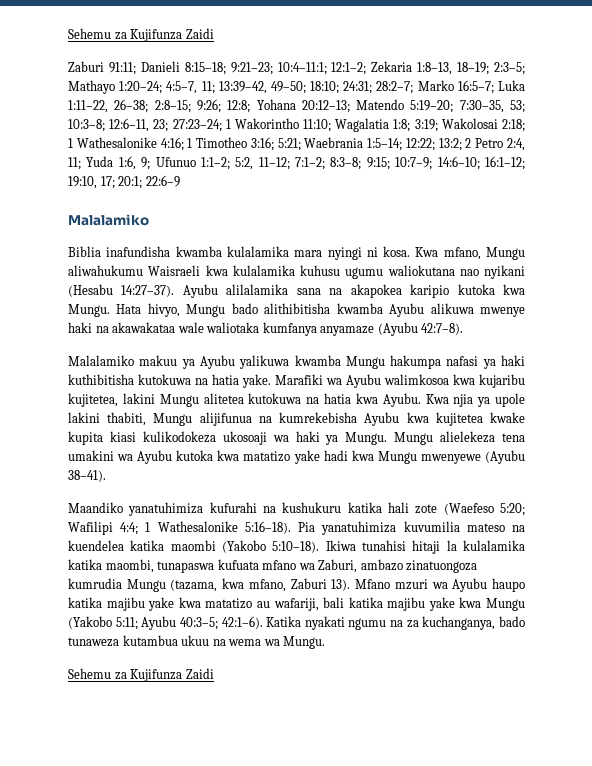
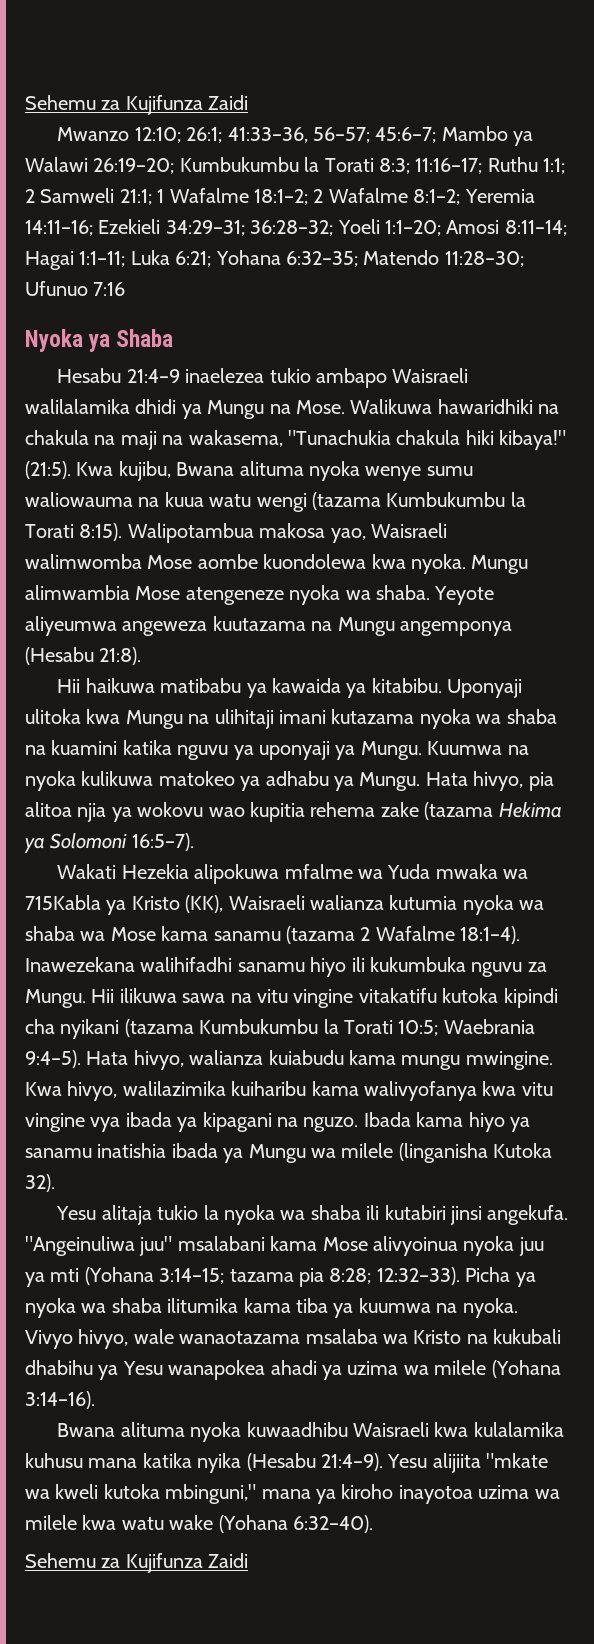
[68,61,525,75] [68,80,525,94] [68,99,526,113] [68,118,525,132] [68,137,525,151] [68,156,525,170] [68,175,180,189] [68,214,149,226] [68,246,525,260] [68,265,525,279] [68,284,526,298] [68,303,526,317] [68,322,464,336] [68,355,525,369] [68,374,525,388] [68,393,525,407] [68,412,525,426] [68,431,525,445] [68,450,525,464] [68,470,106,482] [68,502,525,516] [68,521,525,535] [68,540,525,554] [68,559,478,573] [68,578,526,592] [68,597,525,611] [68,616,525,630] [68,635,326,649] Zaburi 91:11; Danieli 8:15–18; 9:21–23; 10:4–11:1; 12:1–2; Zekaria 1:8–13, 18–19; 2:3–5; Mathayo 1:20–24; 4:5–7, 11; 13:39–42, 49–50; 18:10; 24:31; 28:2–7; Marko 16:5–7; Luka 1:11–22, 26–38; 2:8–15; 9:26; 12:8; Yohana 20:12–13; Matendo 5:19–20; 7:30–35, 53; 10:3–8; 12:6–11, 23; 27:23–24; 1 Wakorintho 11:10; Wagalatia 1:8; 3:19; Wakolosai 2:18; 1 Wathesalonike 4:16; 1 Timotheo 3:16; 5:21; Waebrania 1:5–14; 12:22; 13:2; 2 Petro 2:4, 11; Yuda 1:6, 9; Ufunuo 1:1–2; 5:2, 11–12; 7:1–2; 8:3–8; 9:15; 10:7–9; 14:6–10; 16:1–12; 19:10, 17; 20:1; 22:6–9 // Malalamiko // Biblia inafundisha kwamba kulalamika mara nyingi ni kosa. Kwa mfano, Mungu aliwahukumu Waisraeli kwa kulalamika kuhusu ugumu waliokutana nao nyikani (Hesabu 14:27–37). Ayubu alilalamika sana na akapokea karipio kutoka kwa Mungu. Hata hivyo, Mungu bado alithibitisha kwamba Ayubu alikuwa mwenye haki na akawakataa wale waliotaka kumfanya anyamaze (Ayubu 42:7–8). // Malalamiko makuu ya Ayubu yalikuwa kwamba Mungu hakumpa nafasi ya haki kuthibitisha kutokuwa na hatia yake. Marafiki wa Ayubu walimkosoa kwa kujaribu kujitetea, lakini Mungu alitetea kutokuwa na hatia kwa Ayubu. Kwa njia ya upole lakini thabiti, Mungu alijifunua na kumrekebisha Ayubu kwa kujitetea kwake kupita kiasi kulikodokeza ukosoaji wa haki ya Mungu. Mungu alielekeza tena umakini wa Ayubu kutoka kwa matatizo yake hadi kwa Mungu mwenyewe (Ayubu 38–41). // Maandiko yanatuhimiza kufurahi na kushukuru katika hali zote (Waefeso 5:20; Wafilipi 4:4; 1 Wathesalonike 5:16–18). Pia yanatuhimiza kuvumilia mateso na kuendelea katika maombi (Yakobo 5:10–18). Ikiwa tunahisi hitaji la kulalamika katika maombi, tunapaswa kufuata mfano wa Zaburi, ambazo zinatuongoza kumrudia Mungu (tazama, kwa mfano, Zaburi 13). Mfano mzuri wa Ayubu haupo katika majibu yake kwa matatizo au wafariji, bali katika majibu yake kwa Mungu (Yakobo 5:11; Ayubu 40:3–5; 42:1–6). Katika nyakati ngumu na za kuchanganya, bado tunaweza kutambua ukuu na wema wa Mungu. -> [57,126,534,146] [25,157,566,174] [25,188,535,205] [25,219,567,236] [25,250,524,270] [25,281,126,296] [25,329,174,352] [57,368,469,388] [25,399,560,419] [25,430,567,450] [25,461,473,481] [25,492,526,512] [25,523,447,543] [25,554,529,574] [25,585,495,605] [25,616,512,636] [25,647,142,665] [57,678,523,698] [25,709,557,729] [25,740,529,760] [25,771,554,791] [25,802,562,822] [24,833,194,853] [57,864,529,884] [25,895,545,915] [25,926,521,944] [25,957,547,977] [25,988,558,1008] [25,1019,535,1039] [25,1050,553,1070] [25,1081,553,1101] [25,1112,530,1132] [25,1143,553,1163] [25,1174,55,1192] [56,1205,569,1225] [25,1236,544,1256] [25,1267,536,1287] [25,1298,518,1318] [25,1329,562,1349] [25,1360,561,1380] [25,1391,95,1409] [57,1422,564,1442] [25,1453,549,1473] [25,1484,560,1504] [25,1515,373,1533] Mwanzo 12:10; 26:1; 41:33–36, 56–57; 45:6–7; Mambo ya Walawi 26:19–20; Kumbukumbu la Torati 8:3; 11:16–17; Ruthu 1:1; 2 Samweli 21:1; 1 Wafalme 18:1–2; 2 Wafalme 8:1–2; Yeremia 14:11–16; Ezekieli 34:29–31; 36:28–32; Yoeli 1:1–20; Amosi 8:11–14; Hagai 1:1–11; Luka 6:21; Yohana 6:32–35; Matendo 11:28–30; Ufunuo 7:16 // Nyoka ya Shaba // Hesabu 21:4–9 inaelezea tukio ambapo Waisraeli walilalamika dhidi ya Mungu na Mose. Walikuwa hawaridhiki na chakula na maji na wakasema, "Tunachukia chakula hiki kibaya!" (21:5). Kwa kujibu, Bwana alituma nyoka wenye sumu waliowauma na kuua watu wengi (tazama Kumbukumbu la Torati 8:15). Walipotambua makosa yao, Waisraeli walimwomba Mose aombe kuondolewa kwa nyoka. Mungu alimwambia Mose atengeneze nyoka wa shaba. Yeyote aliyeumwa angeweza kuutazama na Mungu angemponya (Hesabu 21:8). // Hii haikuwa matibabu ya kawaida ya kitabibu. Uponyaji ulitoka kwa Mungu na ulihitaji imani kutazama nyoka wa shaba na kuamini katika nguvu ya uponyaji ya Mungu. Kuumwa na nyoka kulikuwa matokeo ya adhabu ya Mungu. Hata hivyo, pia alitoa njia ya wokovu wao kupitia rehema zake (tazama Hekima ya Solomoni 16:5–7). // Wakati Hezekia alipokuwa mfalme wa Yuda mwaka wa 715Kabla ya Kristo (KK), Waisraeli walianza kutumia nyoka wa shaba wa Mose kama sanamu (tazama 2 Wafalme 18:1–4). Inawezekana walihifadhi sanamu hiyo ili kukumbuka nguvu za Mungu. Hii ilikuwa sawa na vitu vingine vitakatifu kutoka kipindi cha nyikani (tazama Kumbukumbu la Torati 10:5; Waebrania 9:4–5). Hata hivyo, walianza kuiabudu kama mungu mwingine. Kwa hivyo, walilazimika kuiharibu kama walivyofanya kwa vitu vingine vya ibada ya kipagani na nguzo. Ibada kama hiyo ya sanamu inatishia ibada ya Mungu wa milele (linganisha Kutoka 32). // Yesu alitaja tukio la nyoka wa shaba ili kutabiri jinsi angekufa. "Angeinuliwa juu" msalabani kama Mose alivyoinua nyoka juu ya mti (Yohana 3:14–15; tazama pia 8:28; 12:32–33). Picha ya nyoka wa shaba ilitumika kama tiba ya kuumwa na nyoka. Vivyo hivyo, wale wanaotazama msalaba wa Kristo na kukubali dhabihu ya Yesu wanapokea ahadi ya uzima wa milele (Yohana 3:14–16). // Bwana alituma nyoka kuwaadhibu Waisraeli kwa kulalamika kuhusu mana katika nyika (Hesabu 21:4–9). Yesu alijiita "mkate wa kweli kutoka mbinguni," mana ya kiroho inayotoa uzima wa milele kwa watu wake (Yohana 6:32–40).

